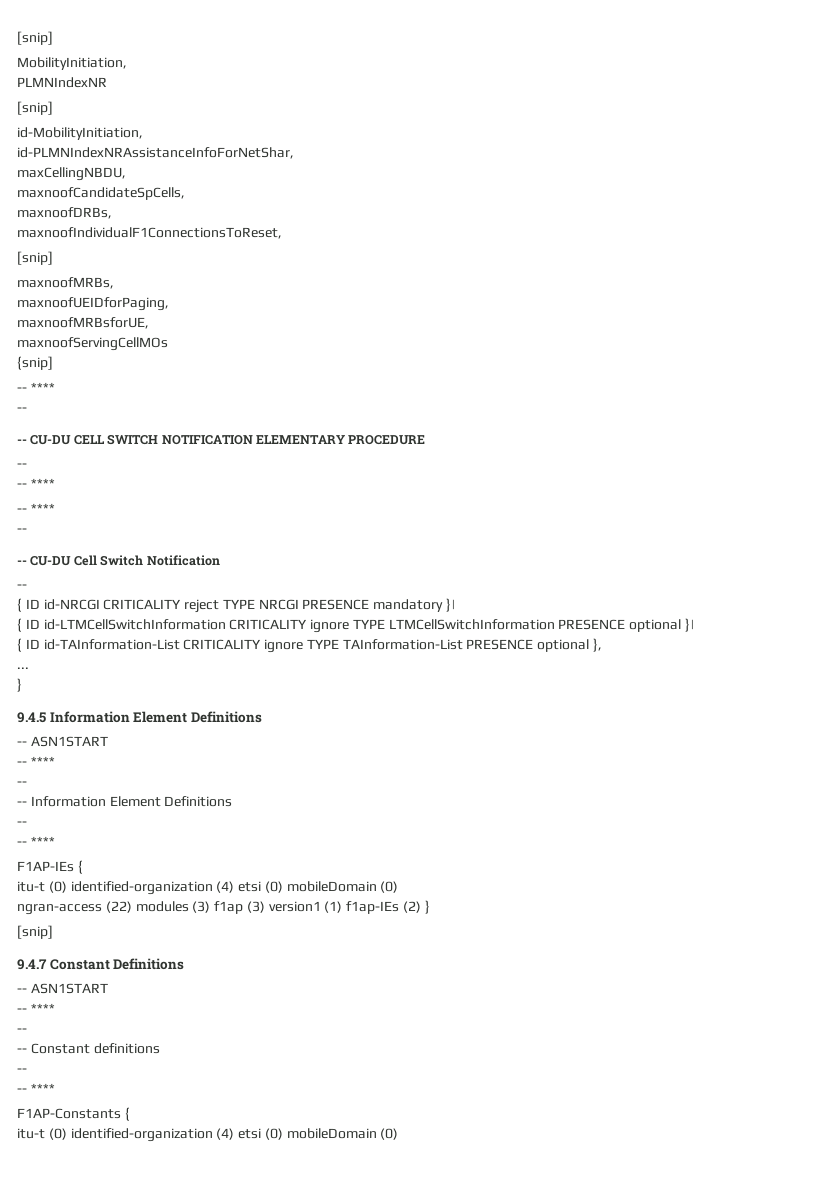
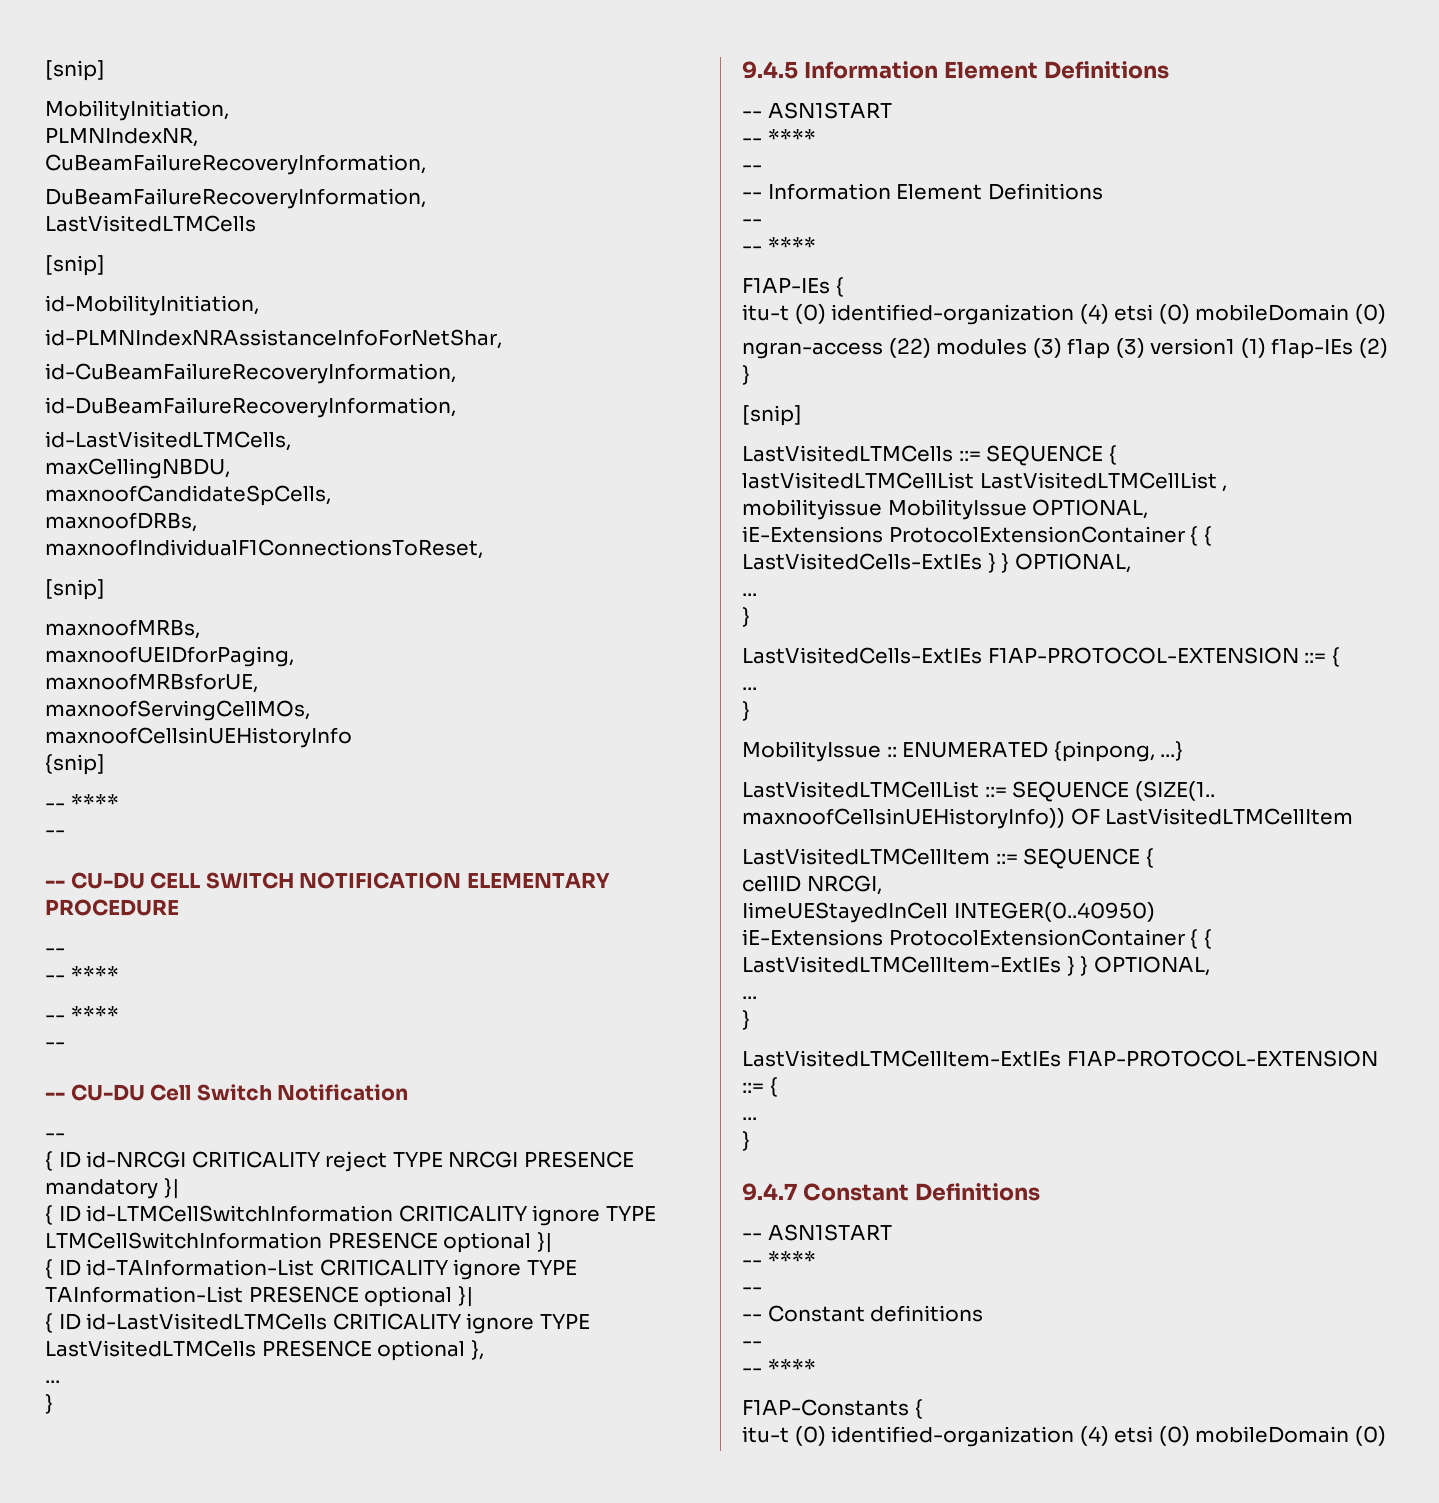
[17,77,107,88] PLMNIndexNR -> [45,127,198,147] [45,154,426,175] [45,188,426,209] [45,215,256,232] PLMNIndexNR, // CuBeamFailureRecoveryInformation, // DuBeamFailureRecoveryInformation, // LastVisitedLTMCells
(294, 153) none -> [45,363,456,384] [45,397,456,418] [45,431,291,451] // id-CuBeamFailureRecoveryInformation, // id-DuBeamFailureRecoveryInformation, // id-LastVisitedLTMCells,
[17,337,168,351] maxnoofServingCellMOs -> [45,700,310,721] [45,727,352,748] maxnoofServingCellMOs, // maxnoofCellsinUEHistoryInfo
(590, 645) none -> [457,1286,474,1307] [45,1313,590,1334] [45,1340,466,1361] }| // { ID id-LastVisitedLTMCells CRITICALITY ignore TYPE LastVisitedLTMCells PRESENCE optional
(53, 932) none -> [742,445,1117,466] [742,472,1228,492] [742,499,1149,520] [742,526,1212,546] [742,553,1131,573] [742,593,757,596] [742,607,750,627] [742,647,1340,667] [742,687,757,690] [742,701,750,721] [742,741,1184,762] [742,781,1215,802] [742,808,1354,829] [742,848,1154,869] [742,875,882,895] [742,902,1155,923] [742,929,1212,949] [742,956,1210,976] [742,996,757,999] [742,1010,750,1030] [742,1050,1378,1067] [742,1077,778,1097] [742,1117,757,1120] [742,1131,750,1151] // LastVisitedLTMCells ::= SEQUENCE { // lastVisitedLTMCellList LastVisitedLTMCellList , // mobilityissue MobilityIssue OPTIONAL, // iE-Extensions ProtocolExtensionContainer { { LastVisitedCells-ExtIEs } } OPTIONAL, // ... // } // LastVisitedCells-ExtIEs F1AP-PROTOCOL-EXTENSION ::= { // ... // } // MobilityIssue :: ENUMERATED {pinpong, ...} // LastVisitedLTMCellList ::= SEQUENCE (SIZE(1.. maxnoofCellsinUEHistoryInfo)) OF LastVisitedLTMCellItem // LastVisitedLTMCellItem ::= SEQUENCE { // cellID NRCGI, // IimeUEStayedInCell INTEGER(0..40950) // iE-Extensions ProtocolExtensionContainer { { LastVisitedLTMCellItem-ExtIEs } } OPTIONAL, // ... // } // LastVisitedLTMCellItem-ExtIEs F1AP-PROTOCOL-EXTENSION ::= { // ... // }

